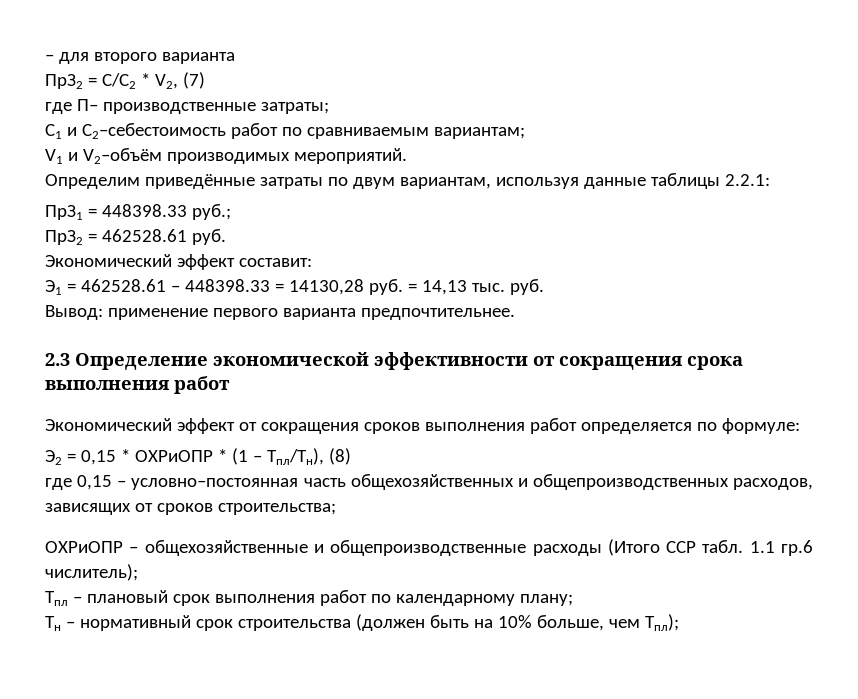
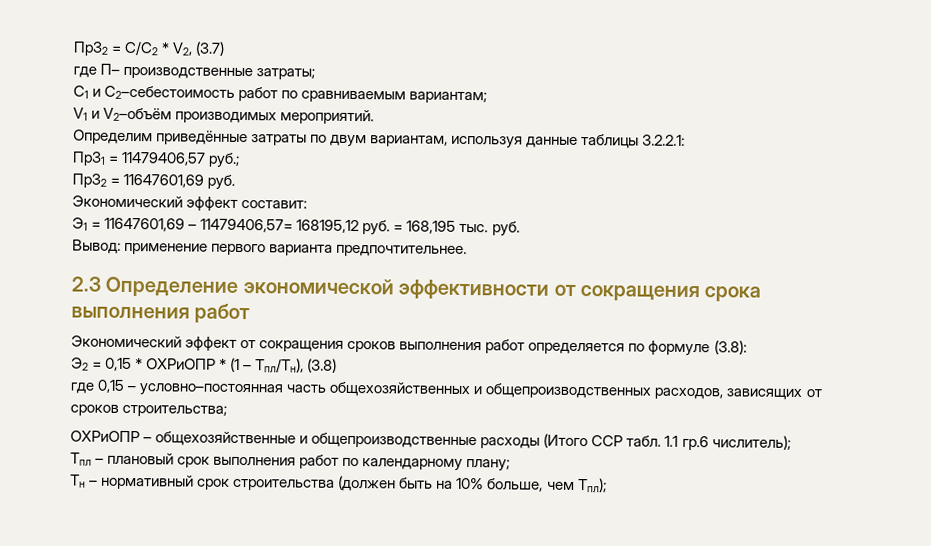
[45,52,235,64] – для второго варианта // -> (73, 48) none
[182,72,205,89] (7) -> [195,41,226,56] (3.7)
[724,174,770,186] 2.2.1: -> [642,134,686,146] 3.2.2.1:
[101,204,187,217] 448398.33 -> [121,151,207,166] 11479406,57
[101,229,187,242] 462528.61 -> [123,173,205,188] 11647601,69
[80,279,364,295] 462528.61 – 448398.33 = 14130,28 -> [104,217,360,234] 11647601,69 – 11479406,57= 168195,12
[421,280,467,295] 14,13 -> [406,220,457,234] 168,195
[721,418,800,434] формуле: -> [648,340,747,357] формуле (3.8):
[328,448,351,465] (8) -> [307,358,338,373] (3.8)

